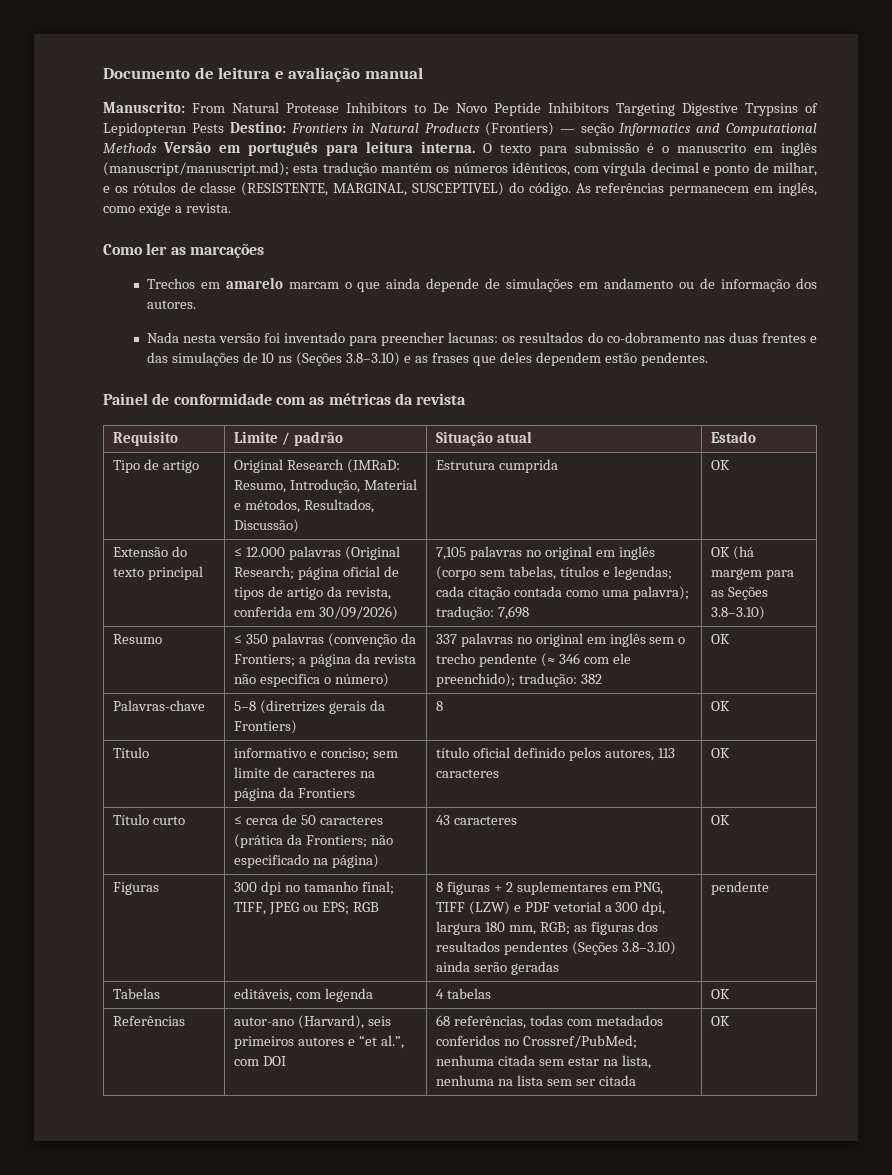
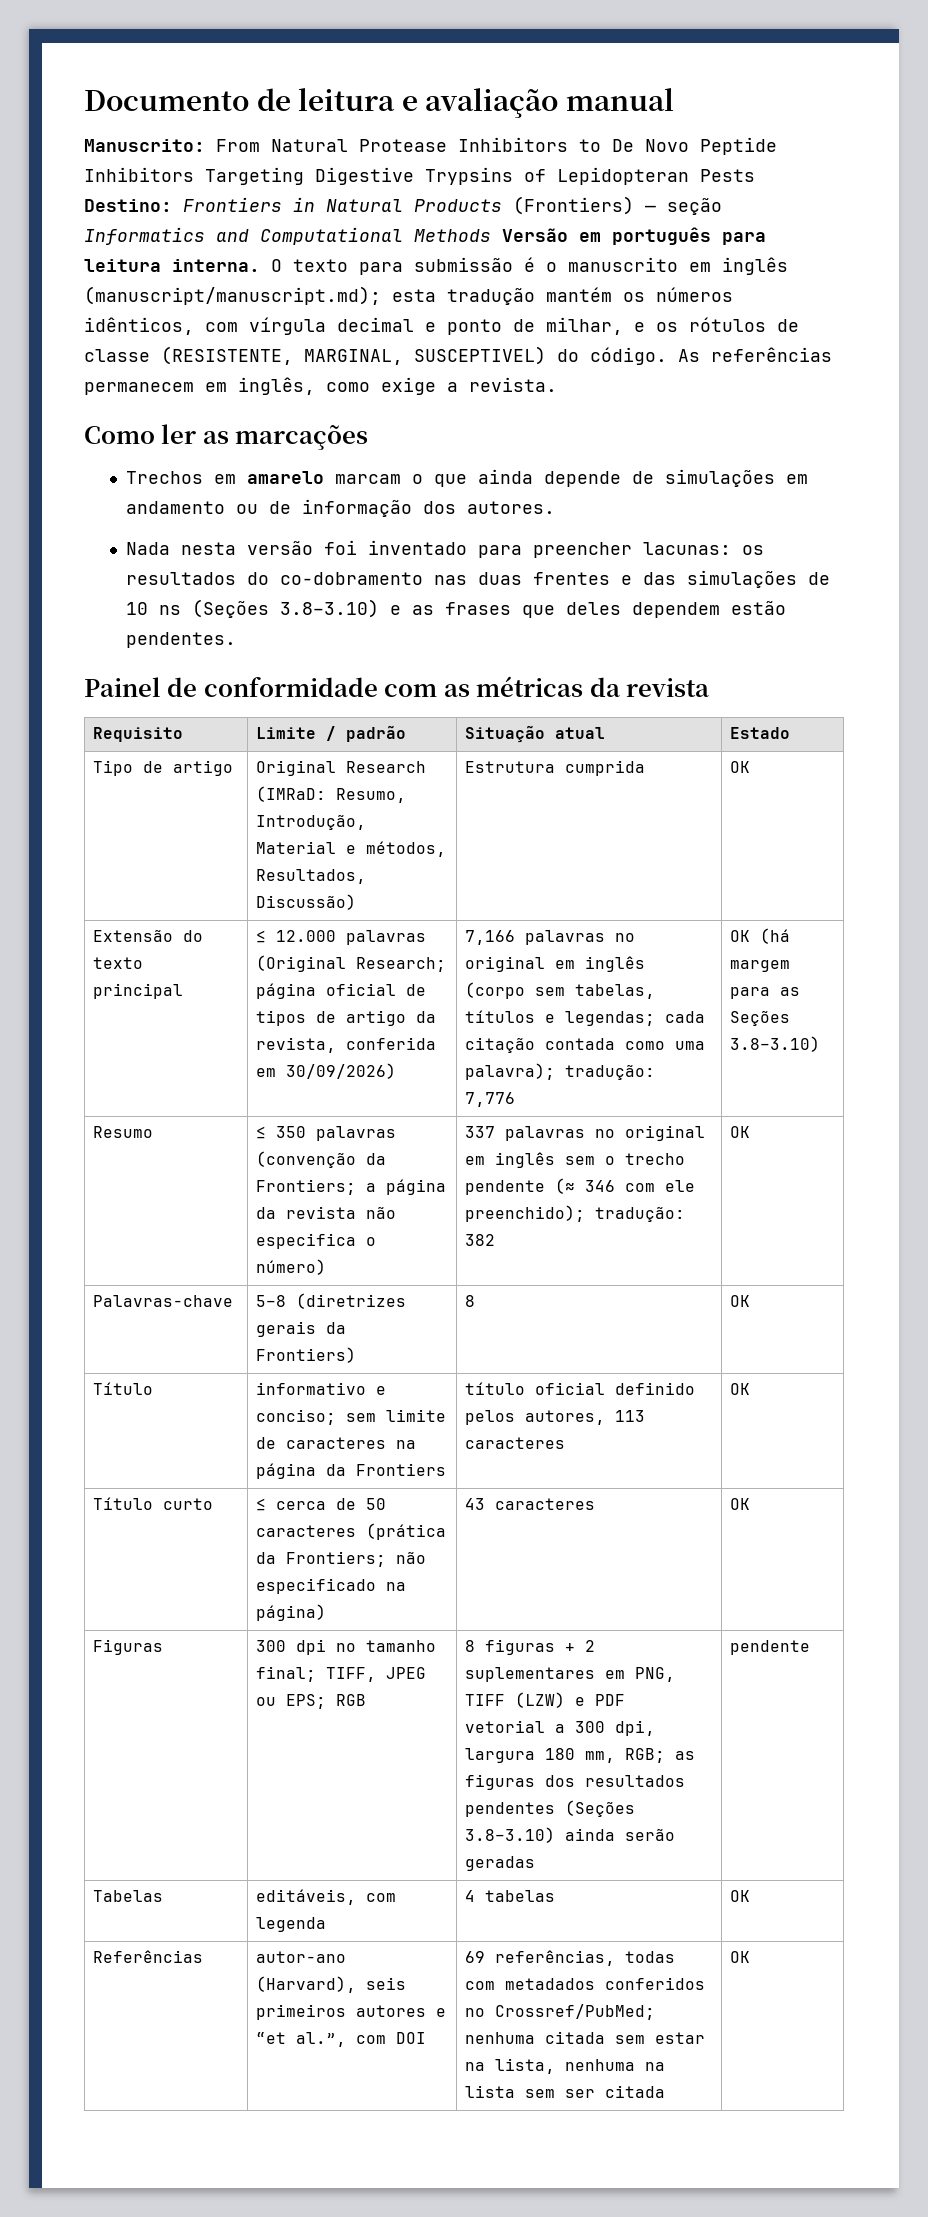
[435,547,466,560] 7,105 -> [464,930,515,945] 7,166
[497,606,529,620] 7,698 -> [464,1092,515,1107] 7,776
[435,1015,450,1026] 68 -> [464,1951,485,1963] 69

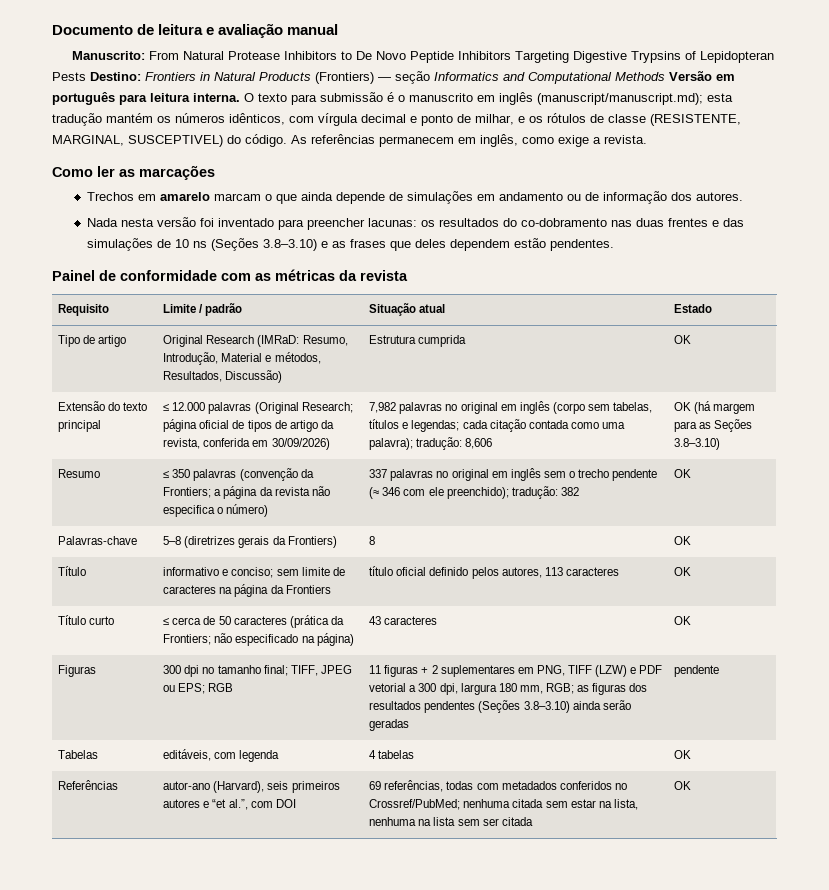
[464,930,515,945] 7,166 -> [369,402,397,413] 7,982
[464,1092,515,1107] 7,776 -> [465,438,493,449] 8,606
[464,1640,475,1652] 8 -> [369,665,382,674] 11

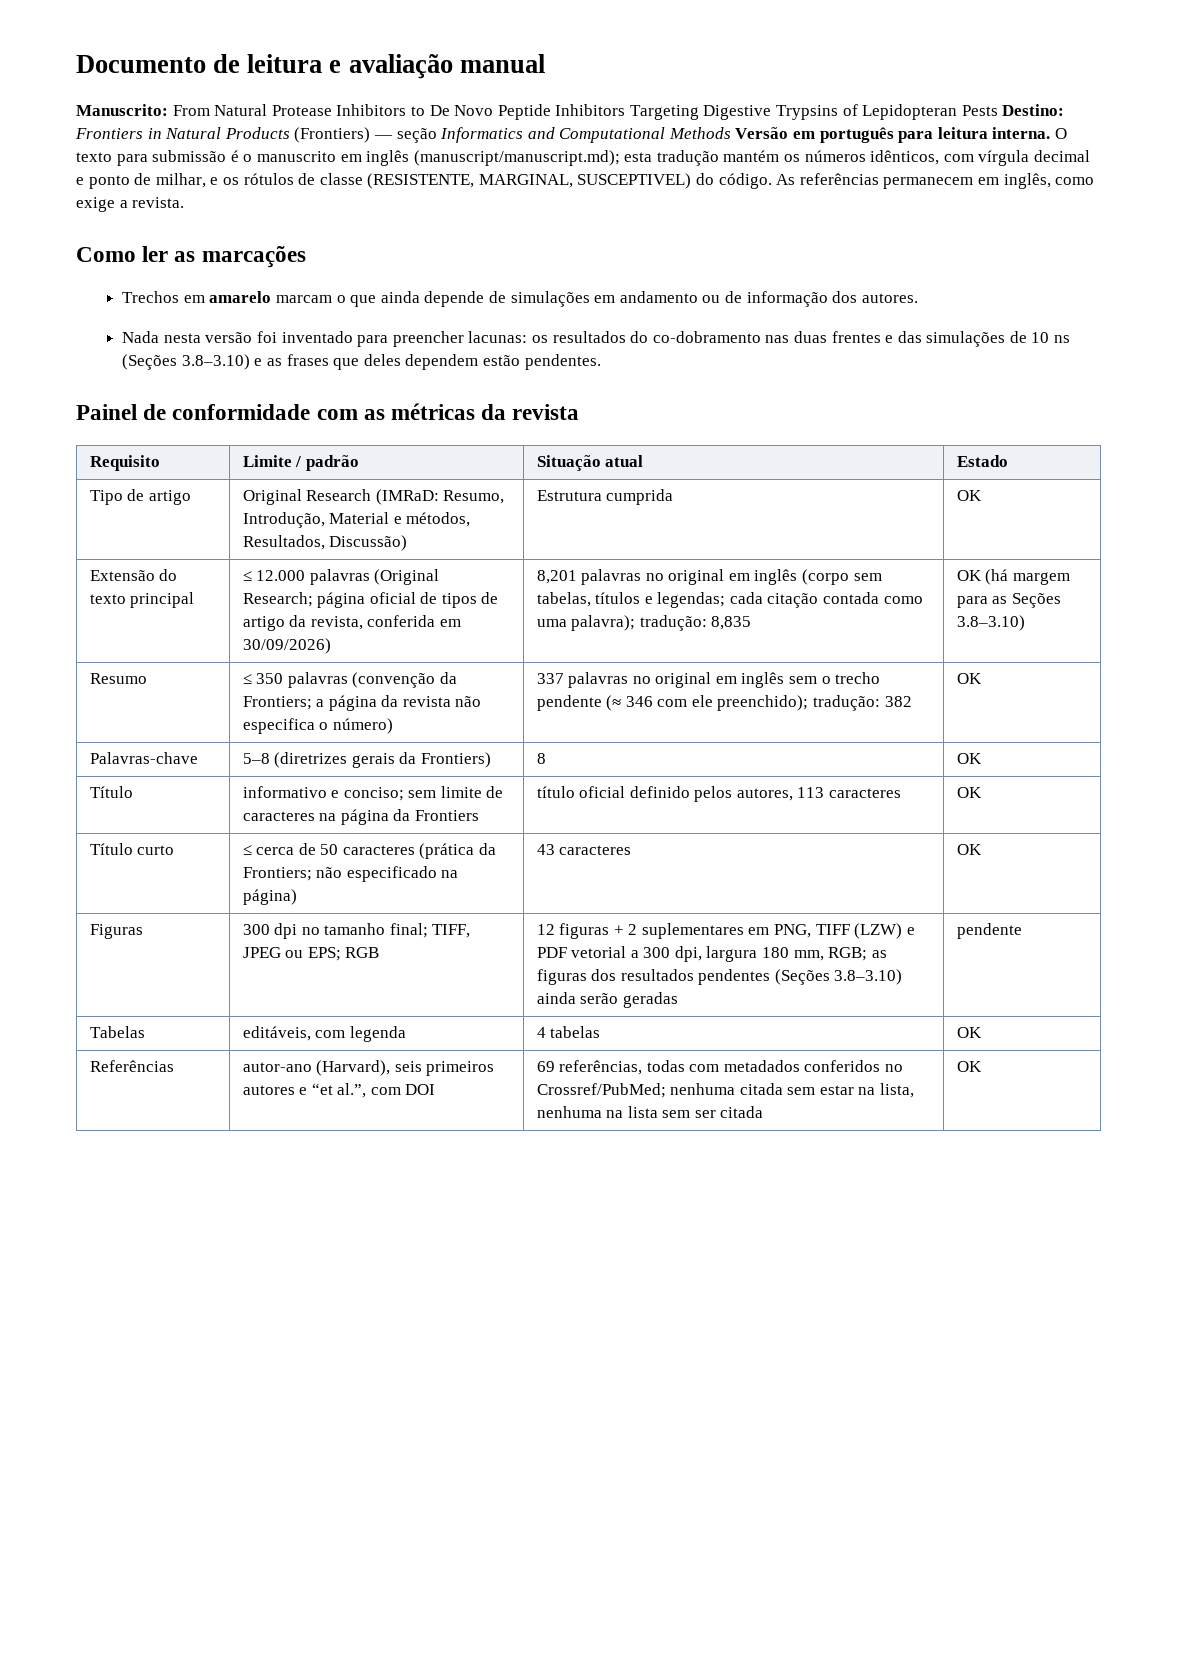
[369,402,397,413] 7,982 -> [536,570,577,584] 8,201
[465,438,493,449] 8,606 -> [711,616,752,630] 8,835
[369,665,382,674] 11 -> [536,924,555,935] 12

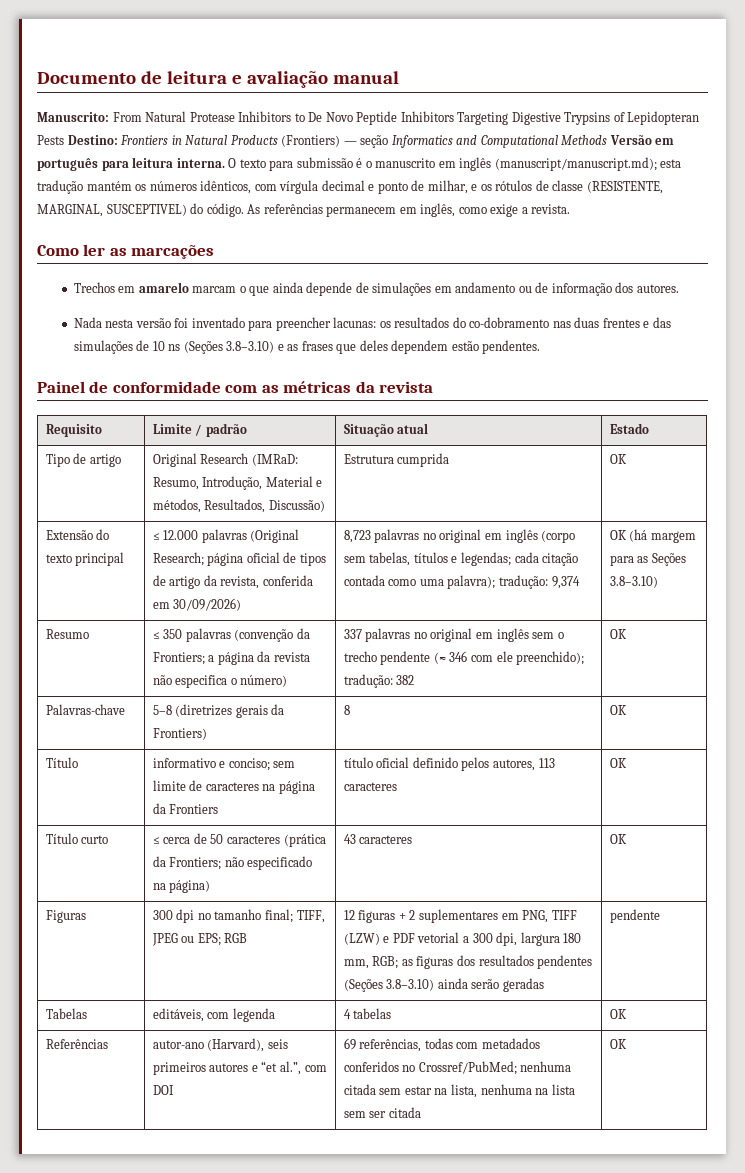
[536,570,577,584] 8,201 -> [343,530,371,543] 8,723
[711,616,752,630] 8,835 -> [551,576,580,589] 9,374

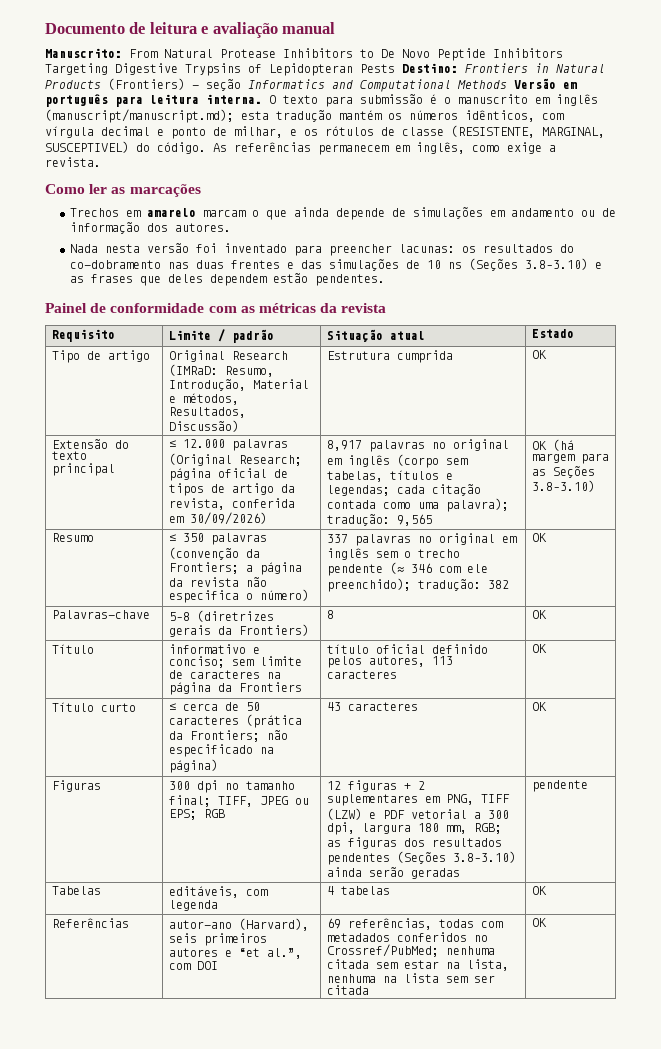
[343,530,371,543] 8,723 -> [326,440,362,451] 8,917
[551,576,580,589] 9,374 -> [396,514,432,526] 9,565

